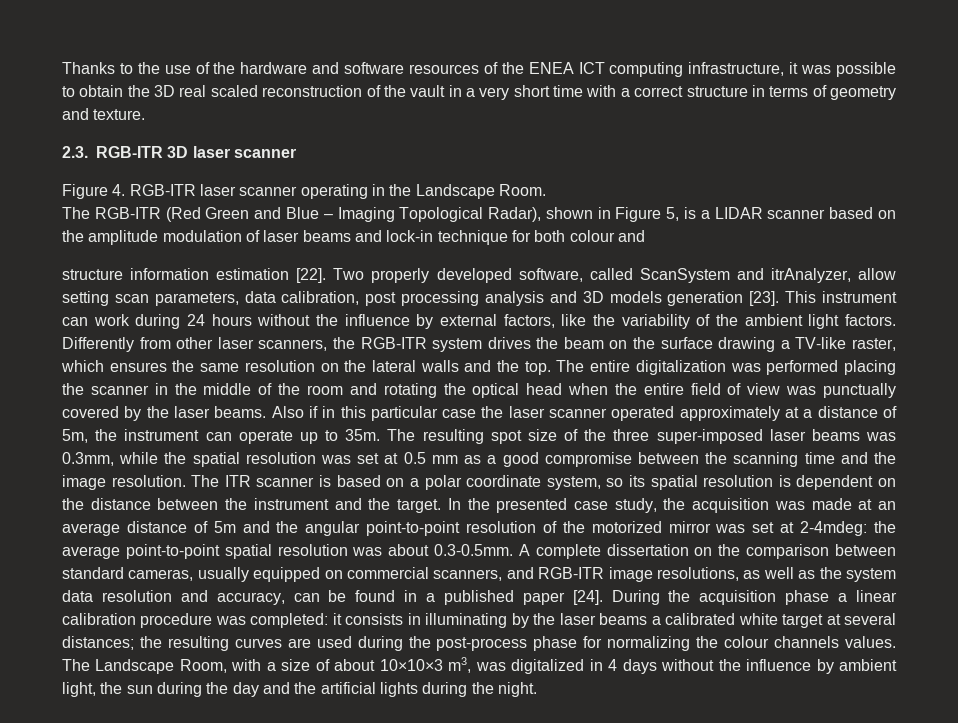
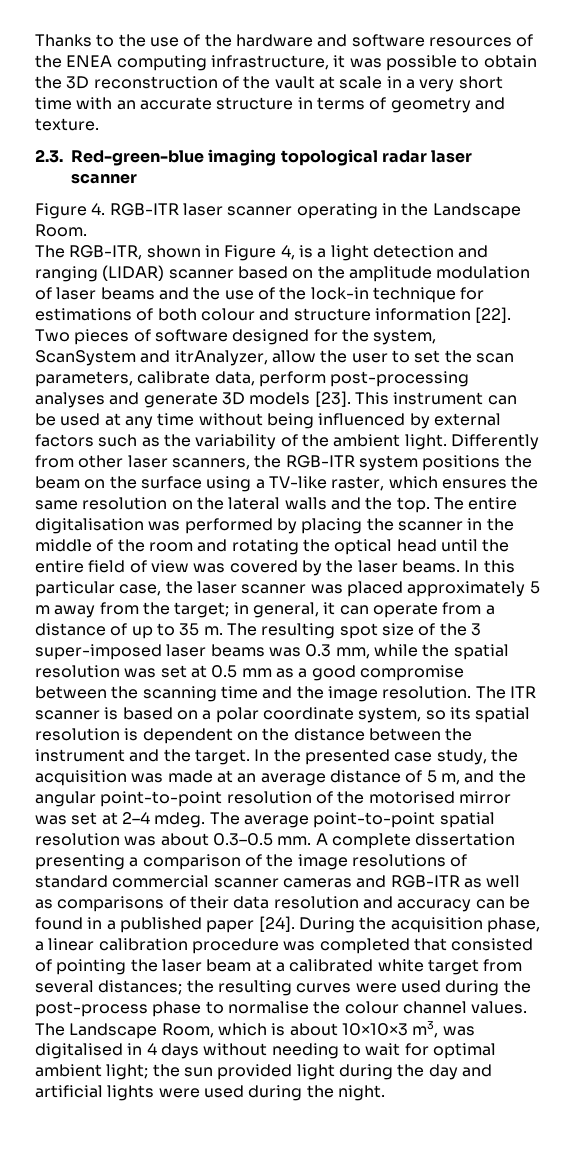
[578,62,605,74] ICT -> (113, 61) none
[179,85,258,97] real scaled -> (90, 82) none
(446, 91) none -> [318,76,383,89] at scale
[620,86,684,97] a correct -> [116,97,212,110] an accurate
[96,146,189,158] RGB-ITR 3D -> [71,149,427,166] Red-green-blue imaging topological radar
[94,207,542,222] RGB-ITR (Red Green and Blue – Imaging Topological Radar), -> [69,245,143,260] RGB-ITR,
[666,207,680,221] 5, -> [280,245,295,260] 4,
[714,207,763,219] LIDAR -> [330,245,489,261] [35,265,165,282] light detection and ranging (LIDAR)
(382, 236) none -> [193,287,307,300] the use of the
(531, 236) none -> [35,308,154,321] estimations of
(645, 236) // -> (290, 314) none
[216,268,290,280] estimation -> (471, 314) none
[371,268,897,283] [62,291,577,306] properly developed software, called ScanSystem and itrAnalyzer, allow setting scan parameters, data calibration, post processing analysis and -> [74,329,437,345] [35,350,514,366] [35,371,470,387] [35,392,218,408] pieces of software designed for the system, ScanSystem and itrAnalyzer, allow the user to set the scan parameters, calibrate data, perform post-processing analyses and generate
[667,291,744,306] generation -> (311, 398) none
[93,314,587,329] work during 24 hours without the influence by external factors, like -> [35,413,501,429] [35,434,160,447] be used at any time without being influenced by external factors such as
[808,314,896,329] light factors. -> [404,434,447,450] light.
[487,337,531,349] drives -> [422,455,501,471] positions
[718,337,776,352] drawing -> [206,476,252,492] using
[635,360,726,375] digitalization -> [35,518,144,534] digitalisation
(839, 367) none -> [276,518,297,534] by
[568,383,609,395] when -> [440,539,478,552] until
[823,383,897,398] punctually -> (226, 568) none
[271,406,336,418] Also if in -> [464,560,480,572] In
[442,409,477,418] case -> [119,584,162,596] case,
[611,406,897,421] [62,429,381,444] operated approximately at a distance of 5m, the instrument can operate up to 35m. -> [310,581,540,597] [35,602,495,618] [35,623,223,639] was placed approximately 5 m away from the target; in general, it can operate from a distance of up to 35 m.
[613,429,650,441] three -> [470,623,481,636] 3
[62,452,114,466] 0.3mm, -> [305,644,370,659] 0.3 mm,
[213,521,236,533] 5m -> [426,770,460,785] 5 m,
[591,521,662,533] motorized -> [368,791,455,804] motorised
[800,521,896,536] 2-4mdeg: the -> [121,812,240,828] 2–4 mdeg. The
[434,544,514,556] 0.3-0.5mm. -> [212,833,312,846] 0.3–0.5 mm.
[694,544,896,559] [62,567,896,582] on the comparison between standard cameras, usually equipped on commercial scanners, and RGB-ITR image resolutions, as well as the system -> [35,854,468,870] [35,875,521,888] [35,896,229,912] presenting a comparison of the image resolutions of standard commercial scanner cameras and RGB-ITR as well as comparisons of their
[216,592,285,605] accuracy, -> [397,899,472,912] accuracy
[785,590,830,605] phase -> [486,917,540,933] phase,
[250,613,648,628] completed: it consists in illuminating by the laser beams -> [319,938,534,954] [35,959,272,975] completed that consisted of pointing the laser beam at
[826,614,841,625] at -> [483,959,523,972] from
[287,638,311,648] are -> [355,983,397,993] were
[583,636,691,651] for normalizing -> [205,1001,309,1014] to normalise
[774,636,840,648] channels -> [402,1001,467,1014] channel
[231,659,330,671] with a size of -> [217,1023,286,1036] which is
[511,659,585,674] digitalized -> [35,1043,123,1059] digitalised
[718,659,898,674] [62,682,153,697] the influence by ambient light, the sun -> [271,1043,496,1059] [35,1064,335,1080] needing to wait for optimal ambient light; the sun provided light
[294,682,317,694] the -> (492, 1070) none
(418, 689) none -> [158,1085,244,1098] were used

